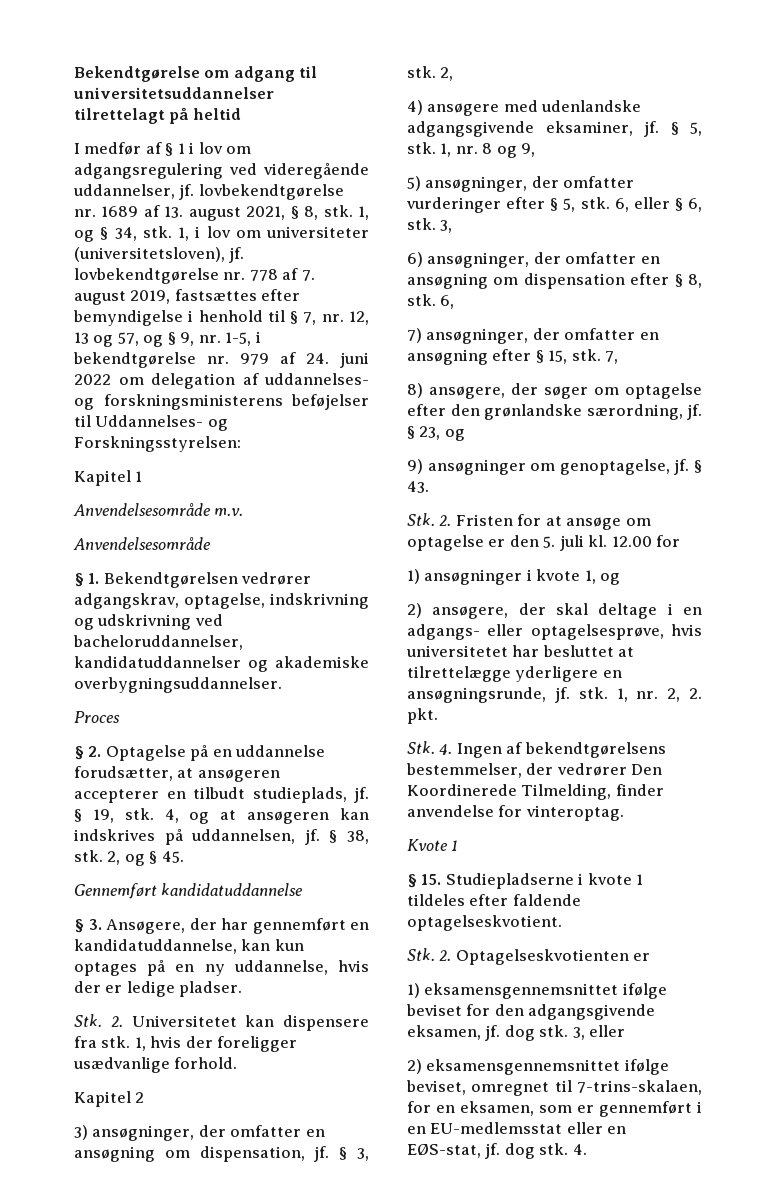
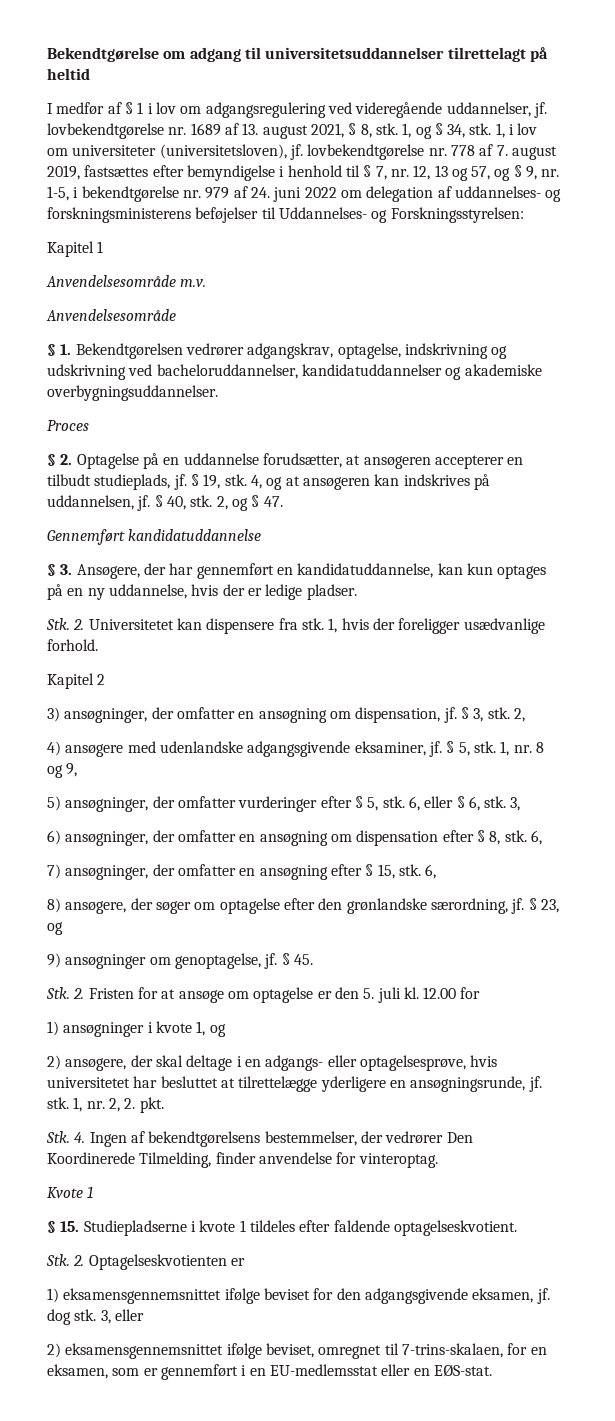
[347,830,369,844] 38, -> [166,496,186,510] 40,
[161,851,184,863] 45. -> [263,496,283,507] 47.
[605,351,619,364] 7, -> [425,864,437,879] 6,
[407,481,429,493] 43. -> [293,954,313,965] 45.
[407,1143,587,1159] EØS-stat, jf. dog stk. 4. -> [433,1364,492,1377] EØS-stat.

